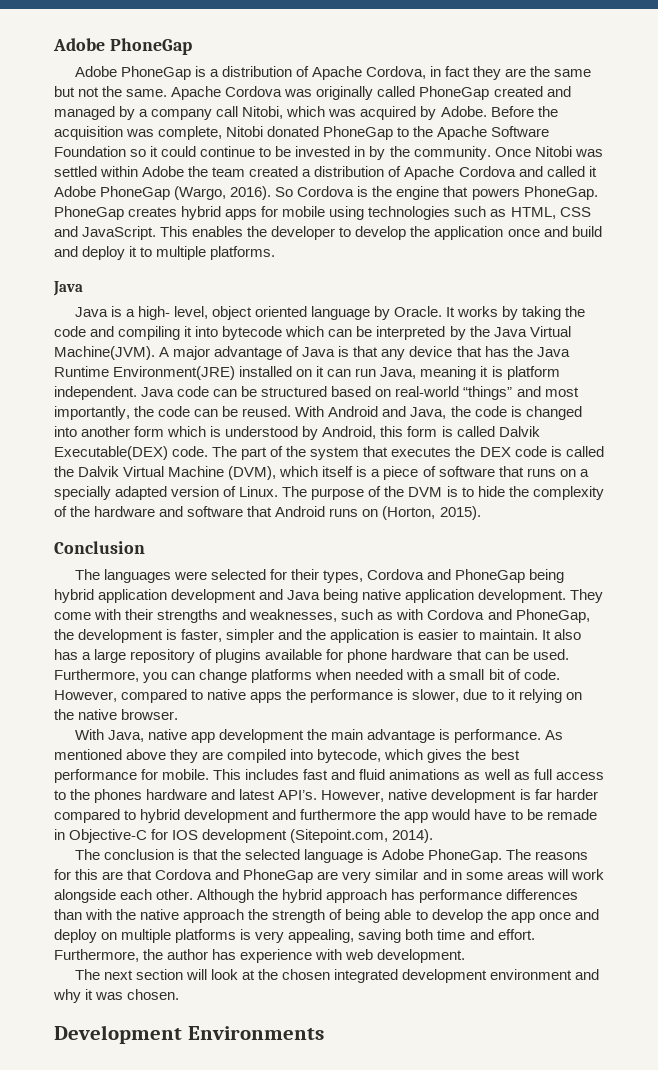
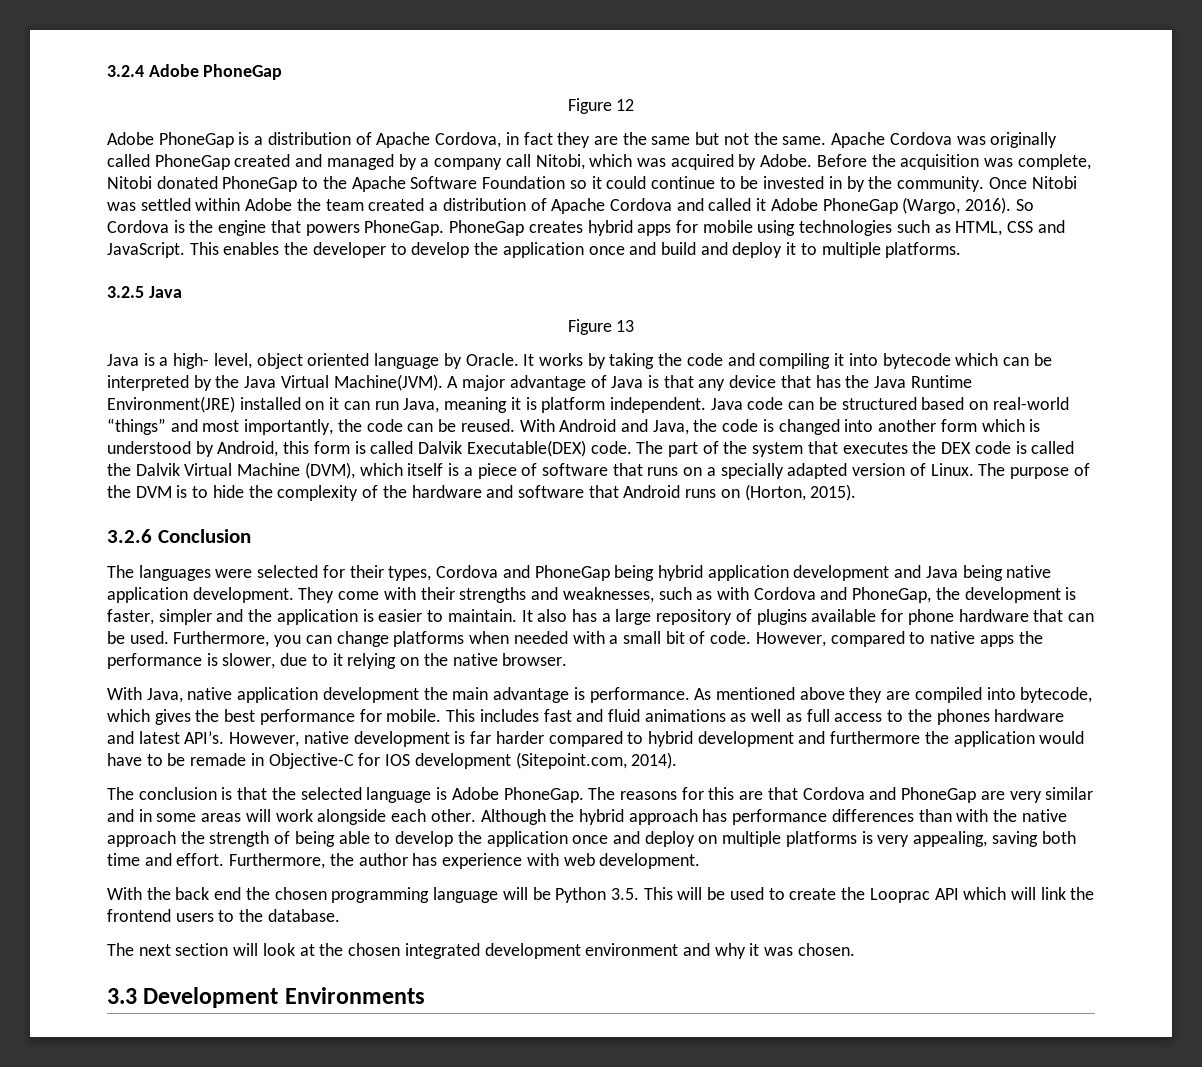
[53,38,192,55] Adobe PhoneGap -> [107,64,283,80] [567,98,635,114] 3.2.4 Adobe PhoneGap // Figure 12
[53,281,83,296] Java -> [107,286,182,298] [567,319,635,335] 3.2.5 Java // Figure 13
(481, 513) none -> [107,529,152,543] 3.2.6
[190,732,215,743] app -> [237,687,319,703] application
[404,812,429,823] app -> [953,731,1035,747] application
[510,912,535,923] app -> [486,831,568,847] application
(466, 956) none -> [107,887,1095,903] [107,909,340,922] // With the back end the chosen programming language will be Python 3.5. This will be used to create the Looprac API which will link the frontend users to the database.
(180, 994) none -> [107,988,137,1004] 3.3

